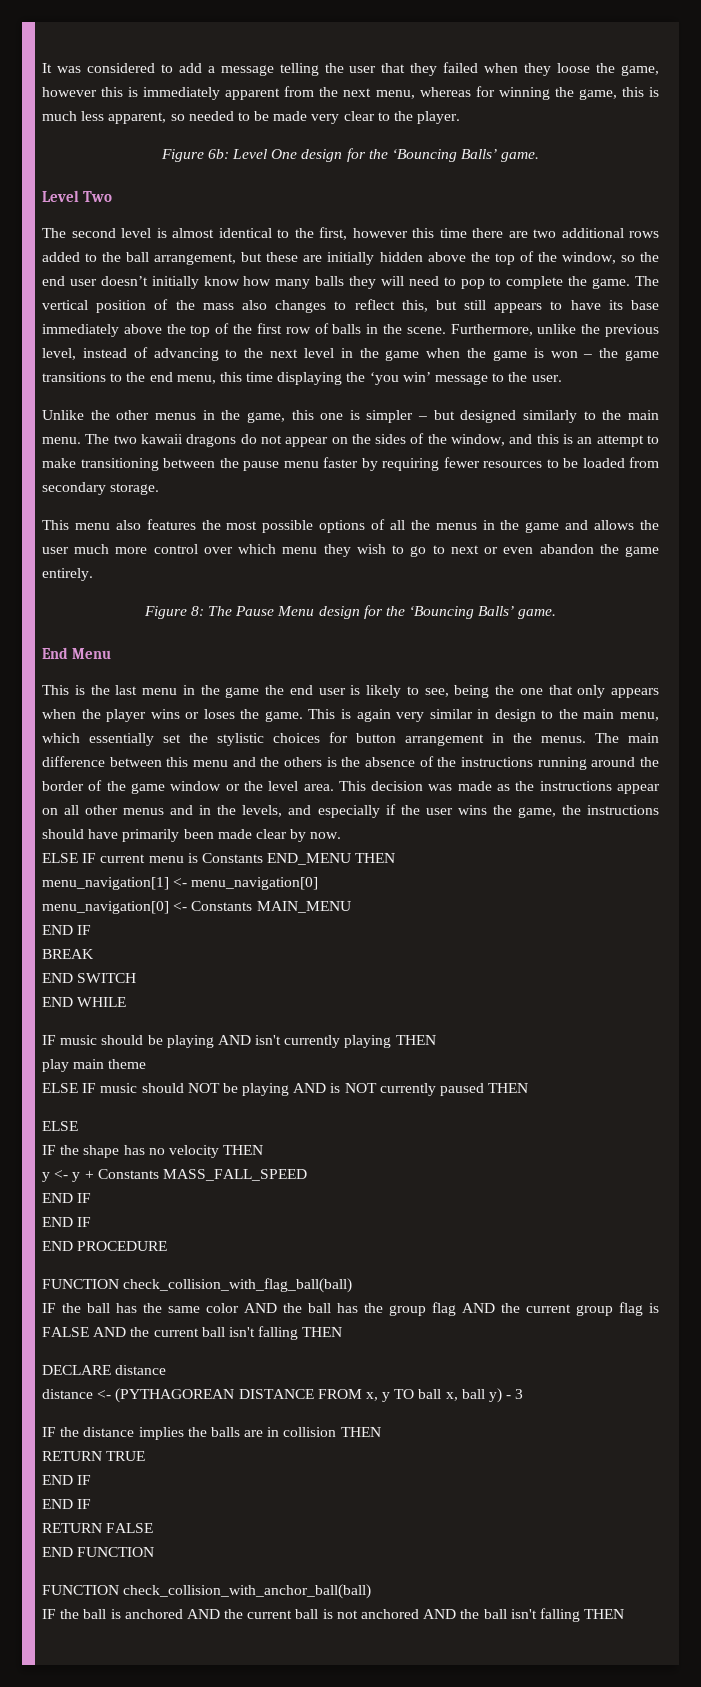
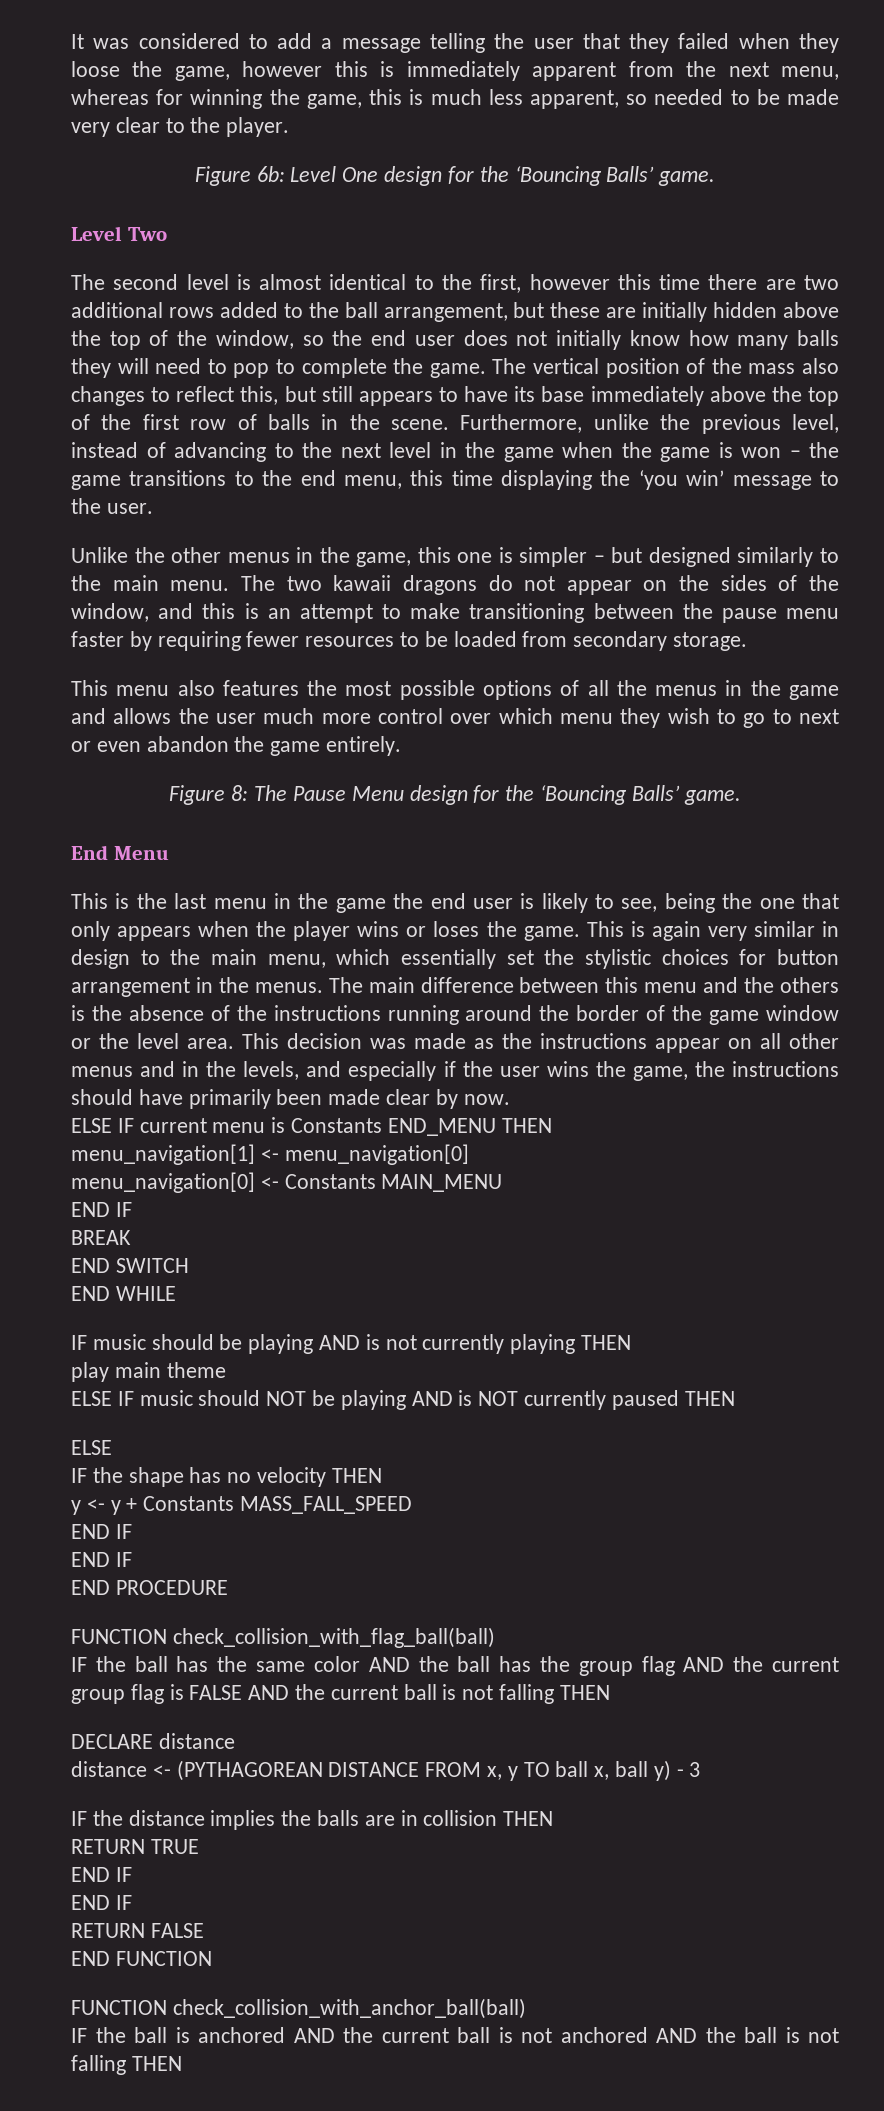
[100,276,148,286] doesn’t -> [463,330,548,346] does not
[255,1035,282,1045] isn't -> [365,1334,417,1350] is not
[228,1327,255,1337] isn't -> [442,1684,494,1700] is not
[510,1609,537,1619] isn't -> [785,2027,839,2043] is not

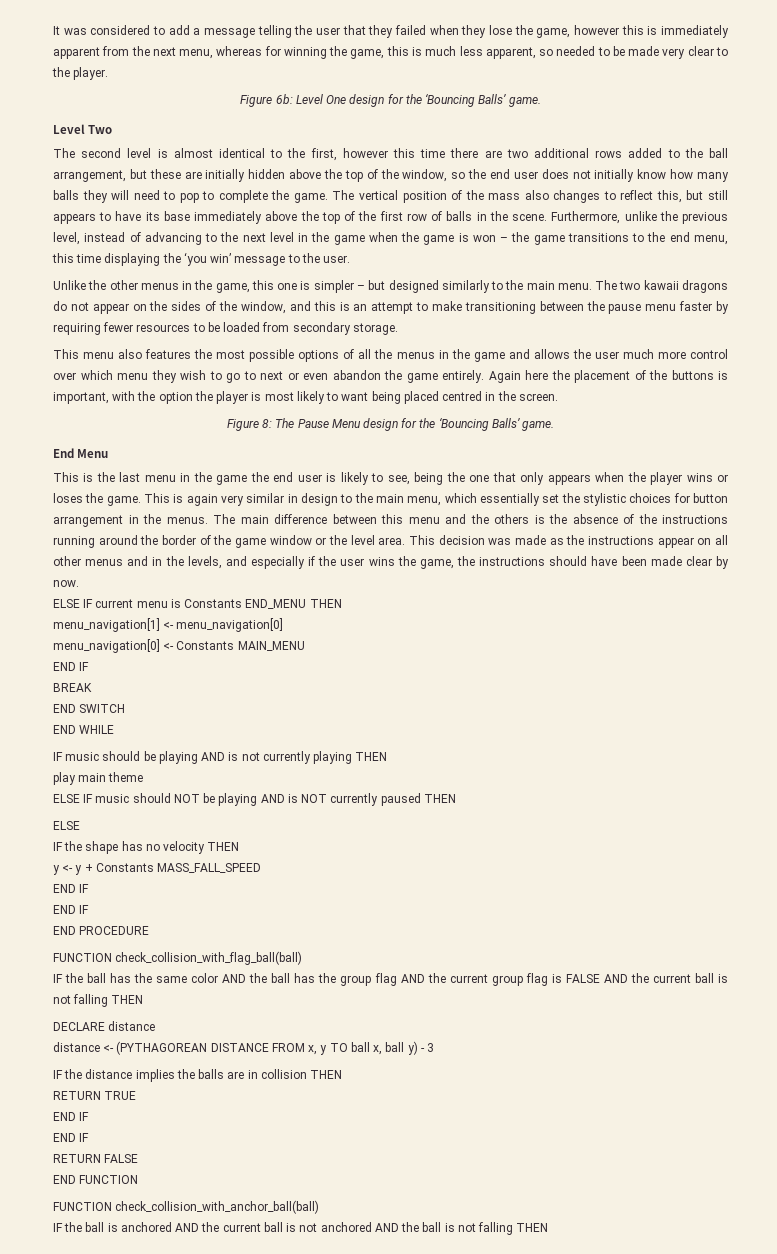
[71,61,120,77] loose -> [489,25,512,35] lose
(402, 746) none -> [488,370,728,383] [53,391,558,404] Again here the placement of the buttons is important, with the option the player is most likely to want being placed centred in the screen.
[188,1089,271,1109] primarily -> (618, 561) none

